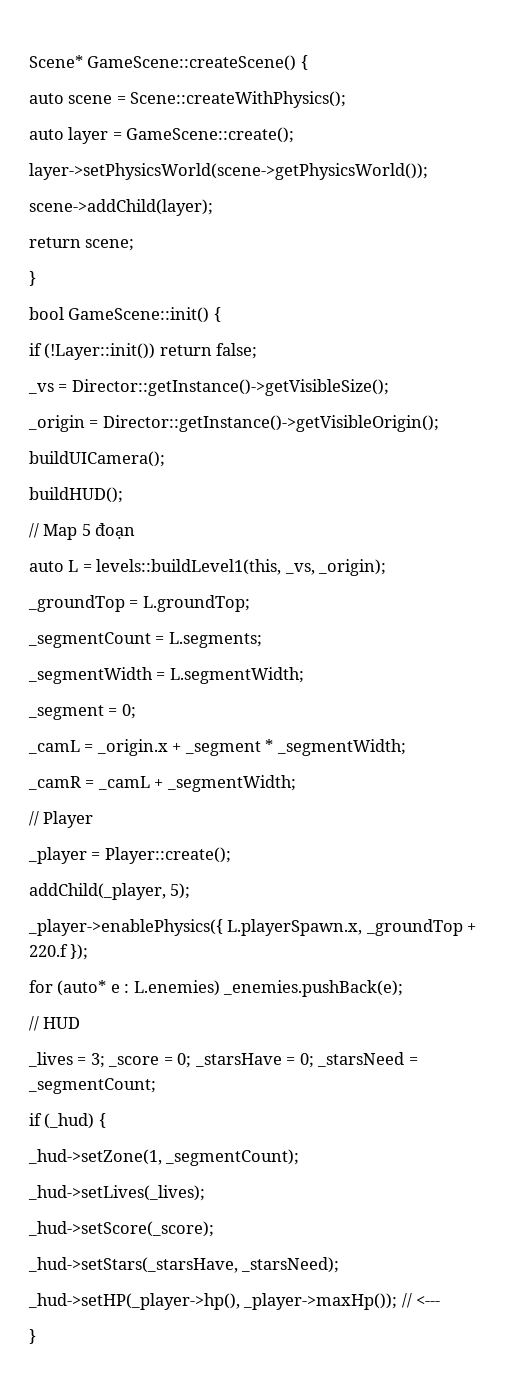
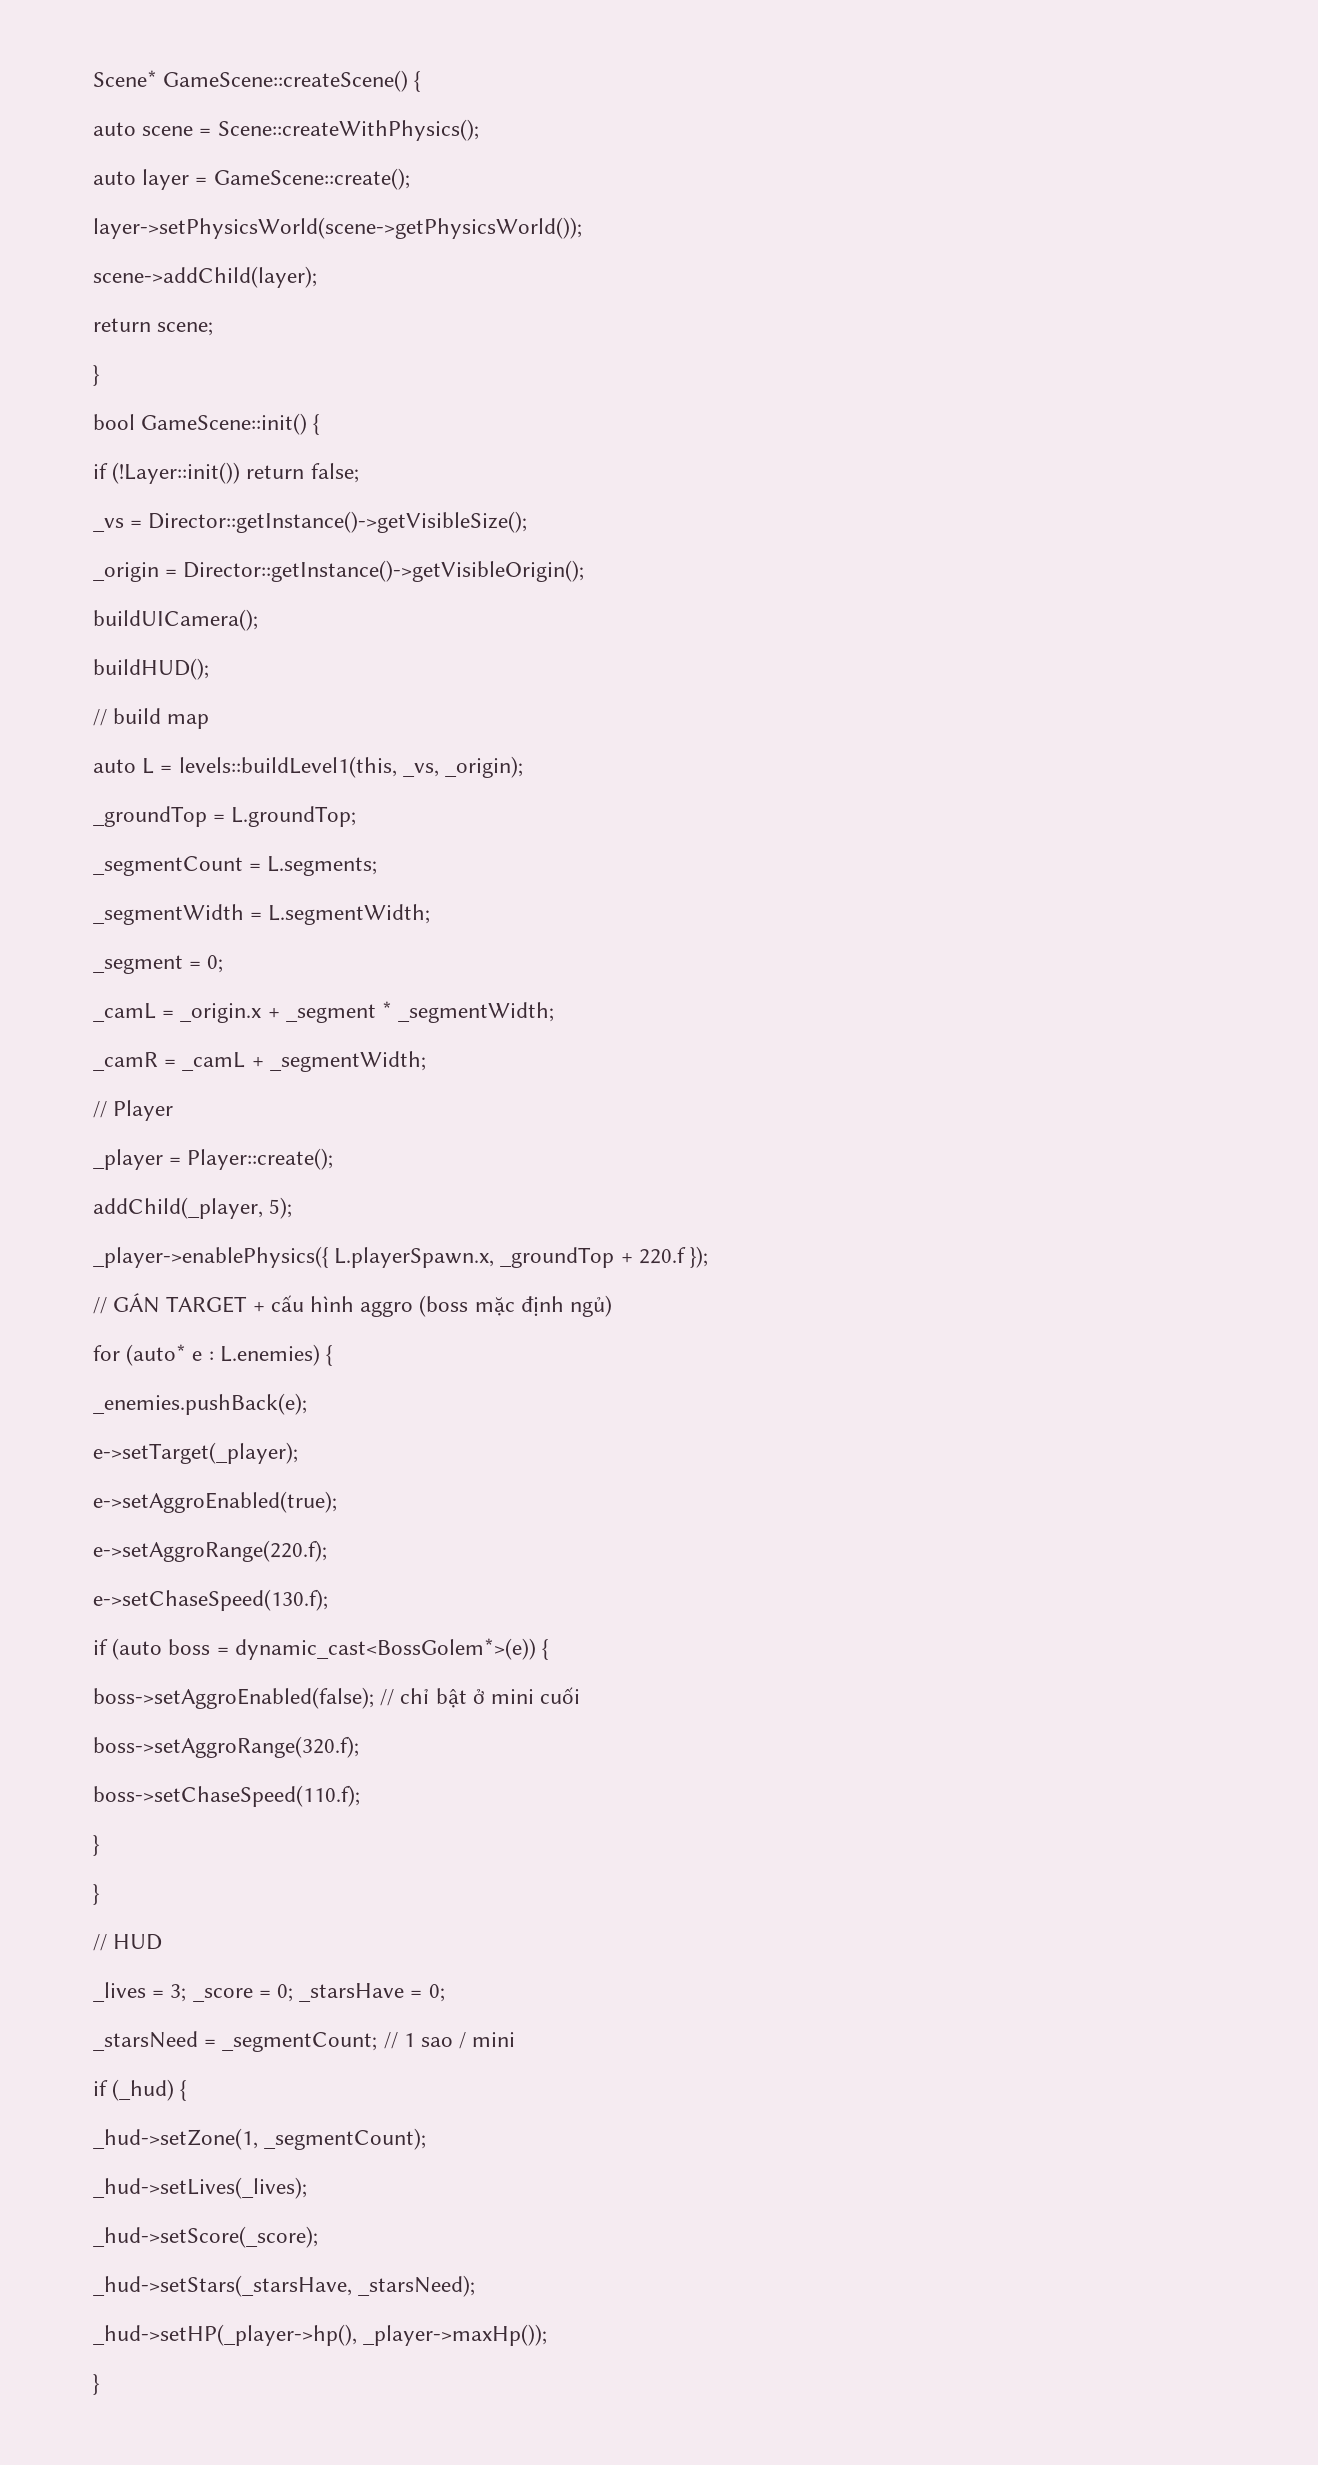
[43,523,136,540] Map 5 đoạn -> [113,708,210,729] build map
(89, 952) none -> [93,1293,613,1317] // // GÁN TARGET + cấu hình aggro (boss mặc định ngủ)
(220, 988) none -> [326,1345,334,1366] { //
(404, 988) none -> [93,1442,298,1464] [93,1491,337,1513] [93,1540,327,1562] [93,1589,328,1611] [93,1638,550,1660] [93,1687,581,1709] [93,1736,359,1758] [93,1785,360,1807] [93,1835,100,1856] [93,1884,100,1905] // e->setTarget(_player); // e->setAggroEnabled(true); // e->setAggroRange(220.f); // e->setChaseSpeed(130.f); // if (auto boss = dynamic_cast<BossGolem*>(e)) { // boss->setAggroEnabled(false); // chỉ bật ở mini cuối // boss->setAggroRange(320.f); // boss->setChaseSpeed(110.f); // } // }
(314, 1060) none -> (445, 1993) //
(156, 1086) none -> [383,2032,516,2049] // 1 sao / mini
[401,1293,441,1308] // <--- -> (548, 2335) none

